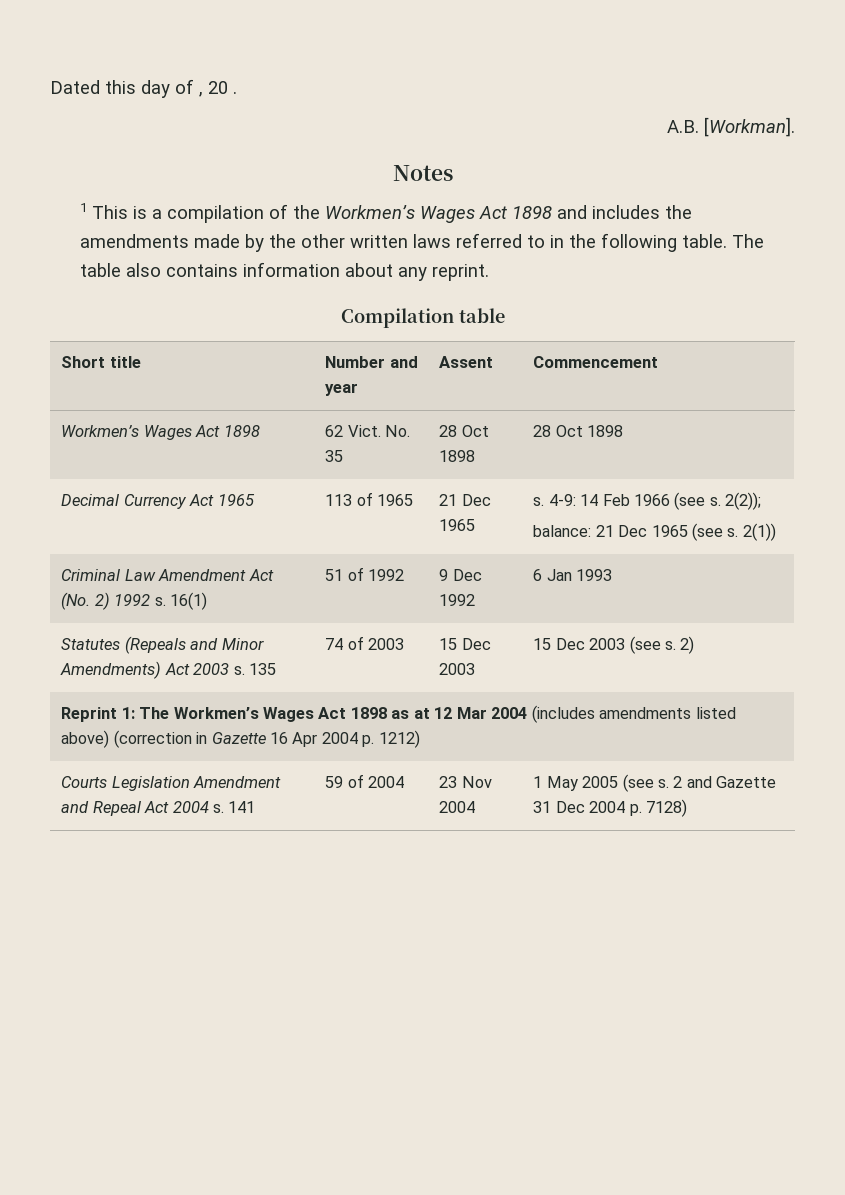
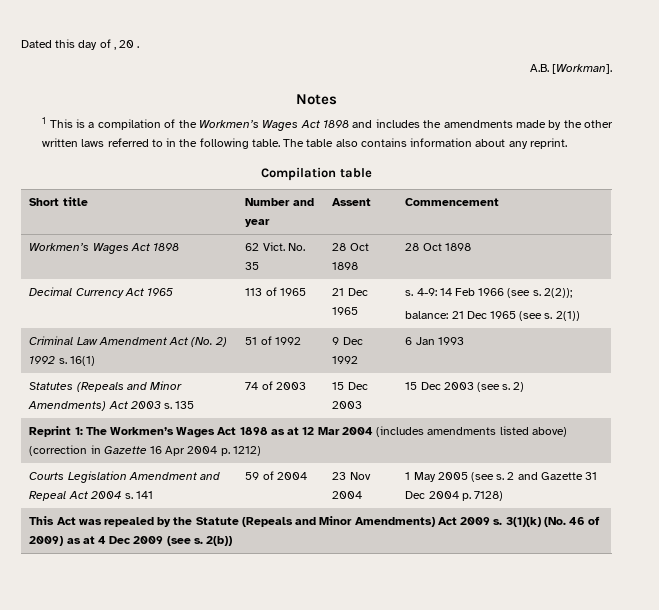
(688, 808) none -> [29,516,601,527] [29,536,233,546] // This Act was repealed by the Statute (Repeals and Minor Amendments) Act 2009 s. 3(1)(k) (No. 46 of 2009) as at 4 Dec 2009 (see s. 2(b))

